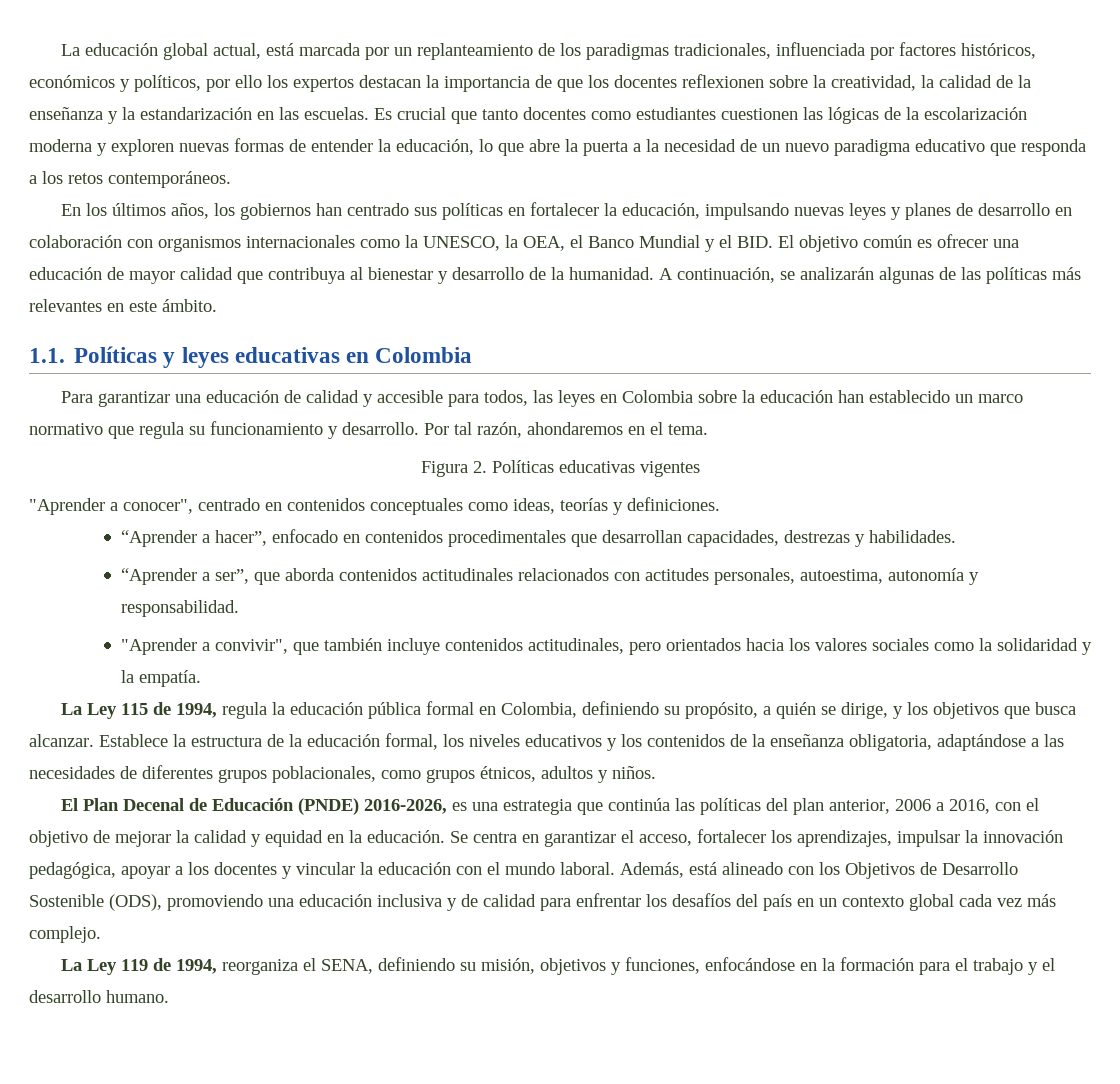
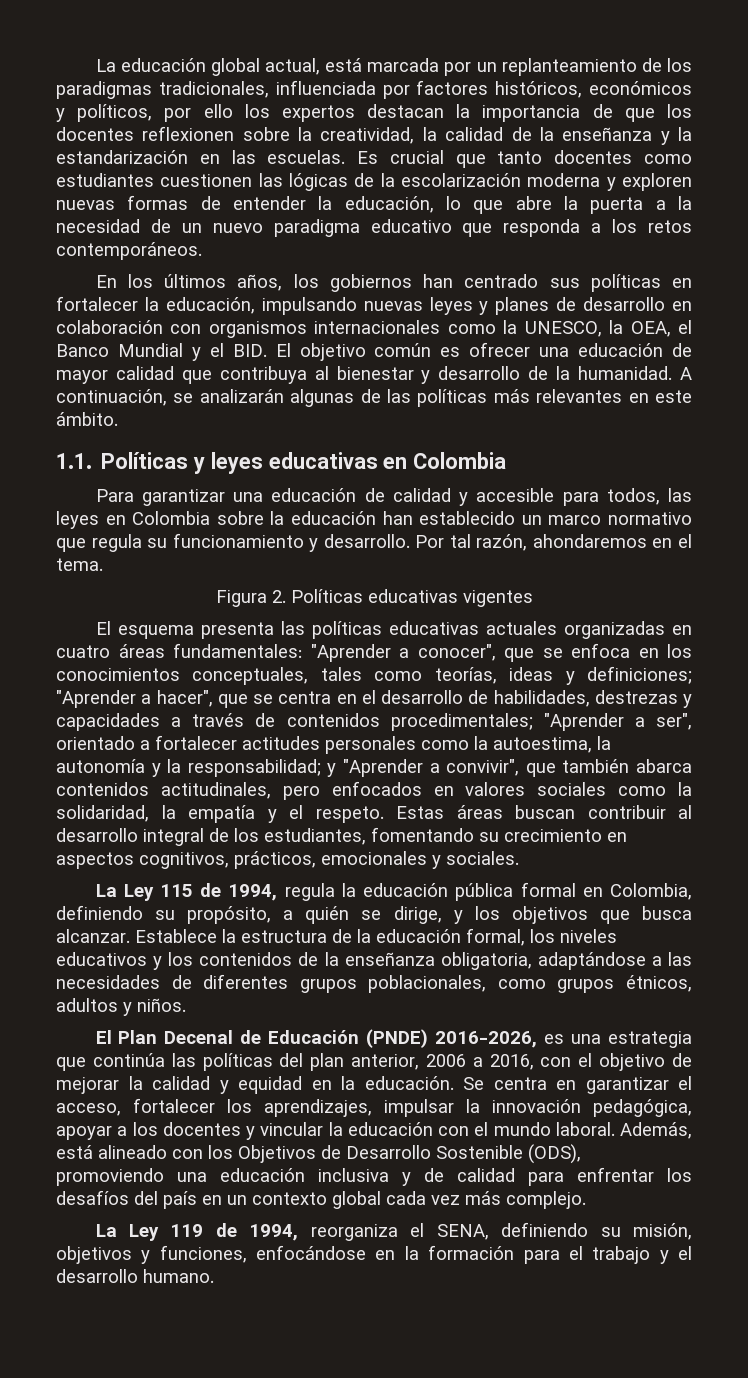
[29,497,720,515] [120,529,956,547] [120,568,979,585] [120,600,239,617] "Aprender a conocer", centrado en contenidos conceptuales como ideas, teorías y definiciones. // “Aprender a hacer”, enfocado en contenidos procedimentales que desarrollan capacidades, destrezas y habilidades. // “Aprender a ser”, que aborda contenidos actitudinales relacionados con actitudes personales, autoestima, autonomía y responsabilidad. // -> [95,621,693,639] [56,643,692,662] [56,666,693,685] [56,690,692,708] [56,713,692,731] [56,735,611,754] [56,759,337,777] El esquema presenta las políticas educativas actuales organizadas en cuatro áreas fundamentales: "Aprender a conocer", que se enfoca en los conocimientos conceptuales, tales como teorías, ideas y definiciones; "Aprender a hacer", que se centra en el desarrollo de habilidades, destrezas y capacidades a través de contenidos procedimentales; "Aprender a ser", orientado a fortalecer actitudes personales como la autoestima, la autonomía y la responsabilidad; y
[386,638,440,655] incluye -> [636,759,693,773] abarca
[665,638,810,651] orientados hacia los -> [331,781,454,796] enfocados en
[996,638,1092,655] [120,670,201,687] solidaridad y la empatía. -> [56,805,692,823] [56,827,627,846] [56,851,519,869] solidaridad, la empatía y el respeto. Estas áreas buscan contribuir al desarrollo integral de los estudiantes, fomentando su crecimiento en aspectos cognitivos, prácticos, emocionales y sociales.

